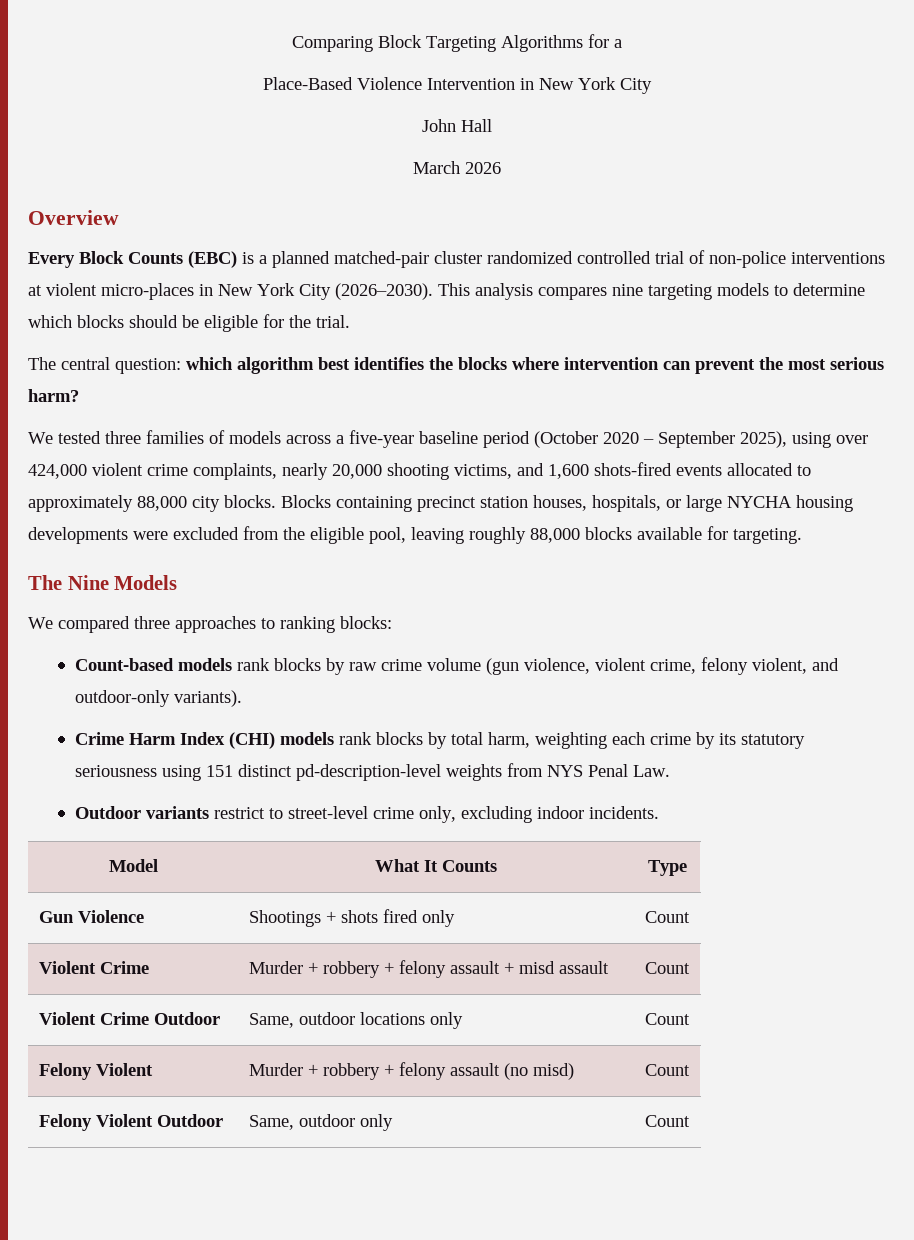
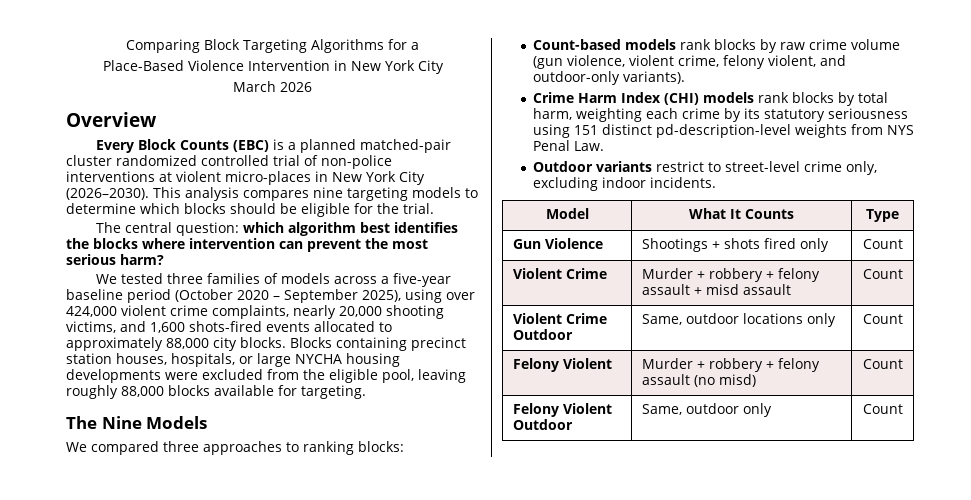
[422,119,492,132] // John Hall -> (444, 67) none

